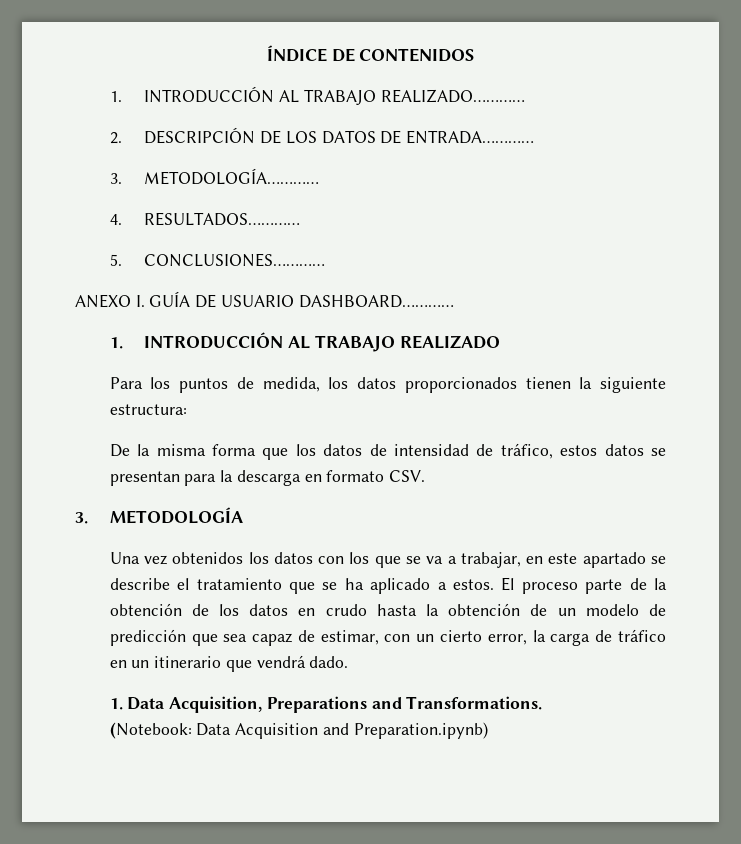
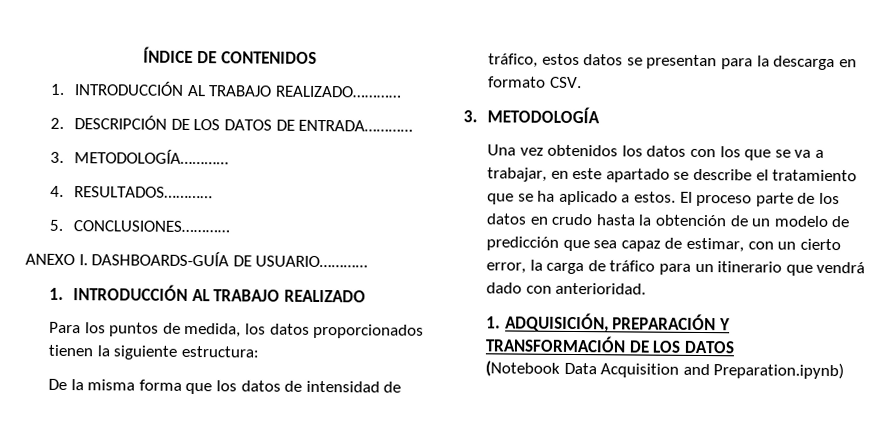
[149,291,454,308] GUÍA DE USUARIO DASHBOARD………… -> [91,251,369,268] DASHBOARDS-GUÍA DE USUARIO…………
[653,578,667,590] [109,603,209,616] la obtención de -> (816, 198) none
[109,660,127,668] en -> [659,263,692,275] para
[309,656,349,668] [109,696,543,713] [109,722,192,739] dado. // 1. Data Acquisition, Preparations and Transformations. // (Notebook: -> [486,282,647,295] [486,312,730,333] [485,335,735,354] [485,360,561,377] dado con anterioridad. // 1. ADQUISICIÓN, PREPARACIÓN Y TRANSFORMACIÓN DE LOS DATOS // (Notebook

